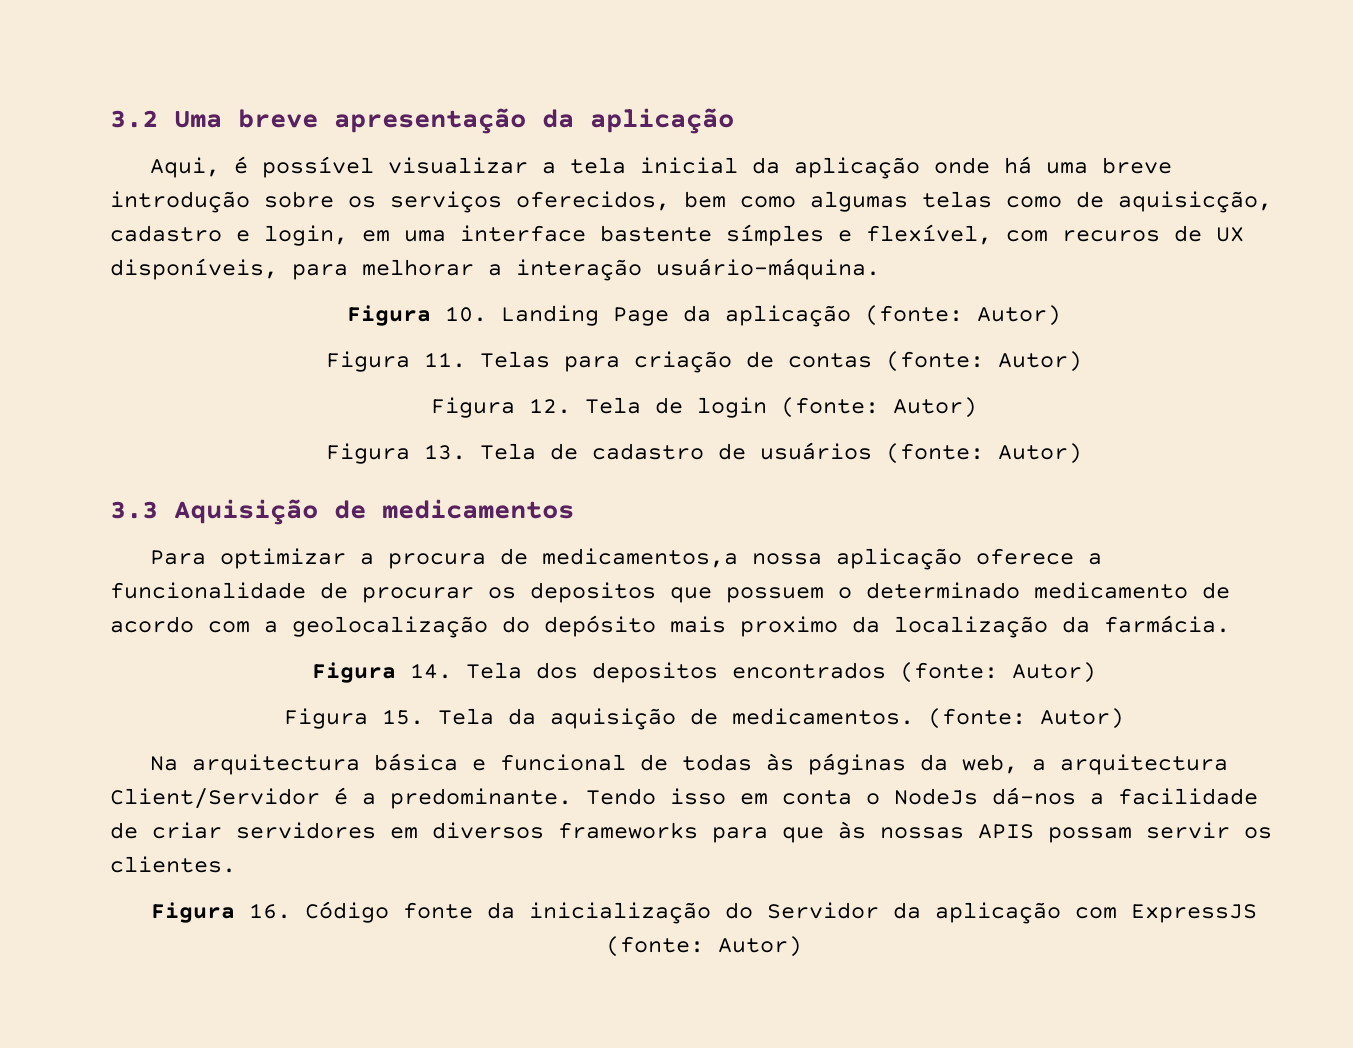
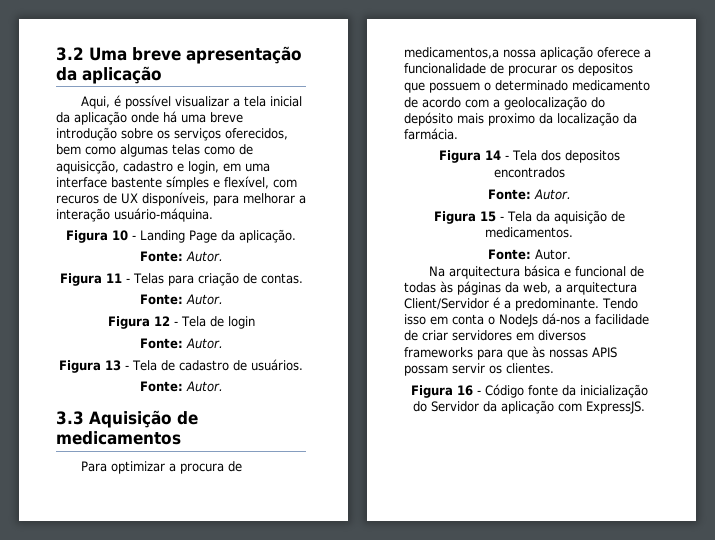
[444,306,487,322] 10. -> [112,230,136,241] 10 -
[724,305,1061,327] [325,351,466,372] aplicação (fonte: Autor) // Figura 11. -> [239,229,296,243] [139,251,223,262] [59,273,130,286] aplicação. // Fonte: Autor. // Figura 11 -
[787,351,1082,372] [430,397,571,418] contas (fonte: Autor) // Figura 12. -> [260,273,303,284] [139,294,223,305] [107,316,178,329] contas. // Fonte: Autor. // Figura 12 -
[780,397,977,418] [325,443,466,464] (fonte: Autor) // Figura 13. -> [139,338,223,349] [59,360,130,373] // Fonte: Autor. // Figura 13 -
[759,442,1082,464] usuários (fonte: Autor) -> [250,359,303,371] [139,381,223,392] usuários. // Fonte: Autor.
[409,663,452,679] 14. -> [484,150,509,160] 14 -
[899,662,1096,683] [283,708,424,729] (fonte: Autor) // Figura 15. -> [487,189,571,200] [433,211,504,224] // Fonte: Autor. // Figura 15 -
[927,708,1124,729] (fonte: Autor) -> [487,249,571,260] // Fonte: Autor.
[248,903,291,919] 16. -> [456,385,481,396] 16 -
[1130,904,1257,923] [605,936,802,957] ExpressJS (fonte: Autor) -> [586,401,645,414] ExpressJS.

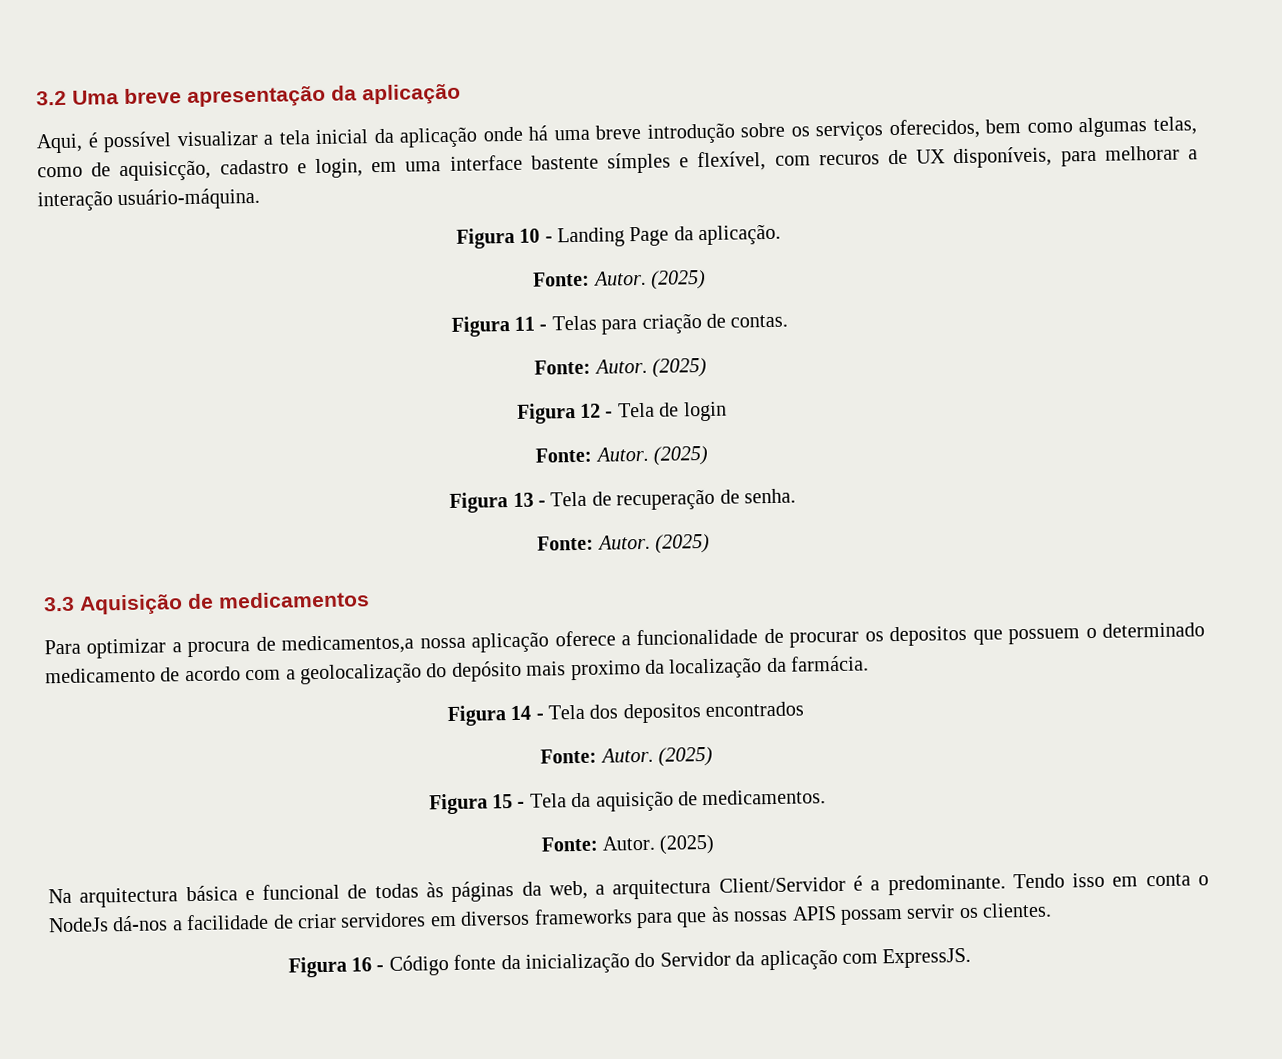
[172,144,200,155] telas -> [1153,116,1197,135] telas,
(223, 256) none -> [649,269,706,290] (2025)
(223, 299) none -> [651,357,707,378] (2025)
(223, 343) none -> [652,445,709,466] (2025)
[178,359,303,371] [139,381,223,392] cadastro de usuários. // Fonte: Autor. -> [616,488,796,511] [537,533,710,554] recuperação de senha. // Fonte: Autor. (2025)
(571, 194) none -> [657,746,713,767] (2025)
(571, 254) none -> [659,834,716,855] (2025)

